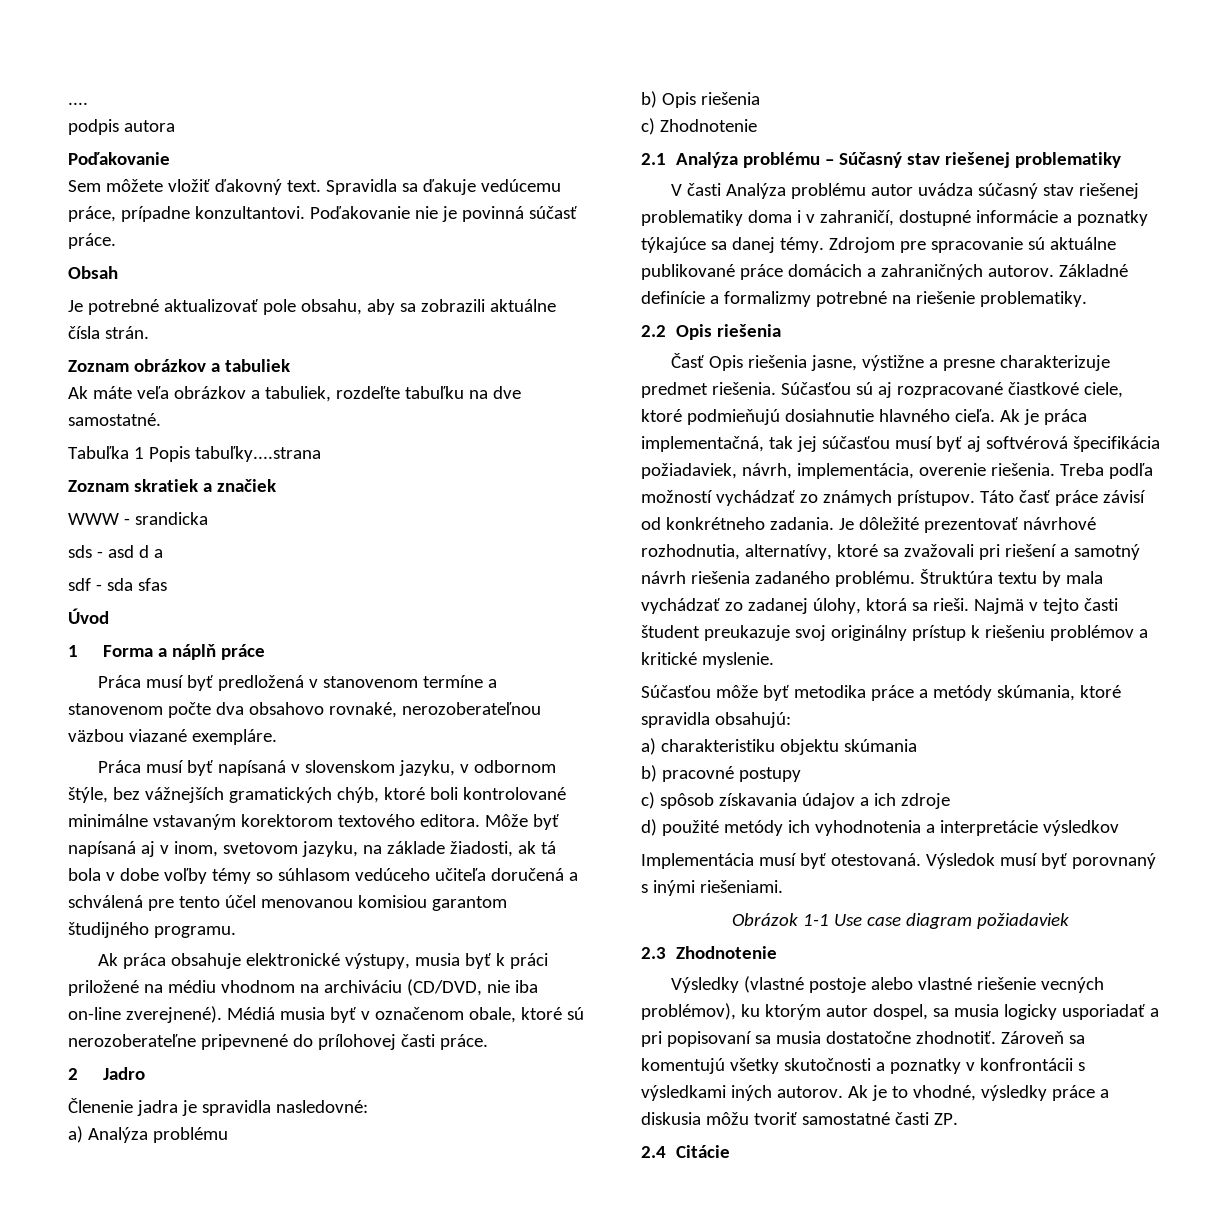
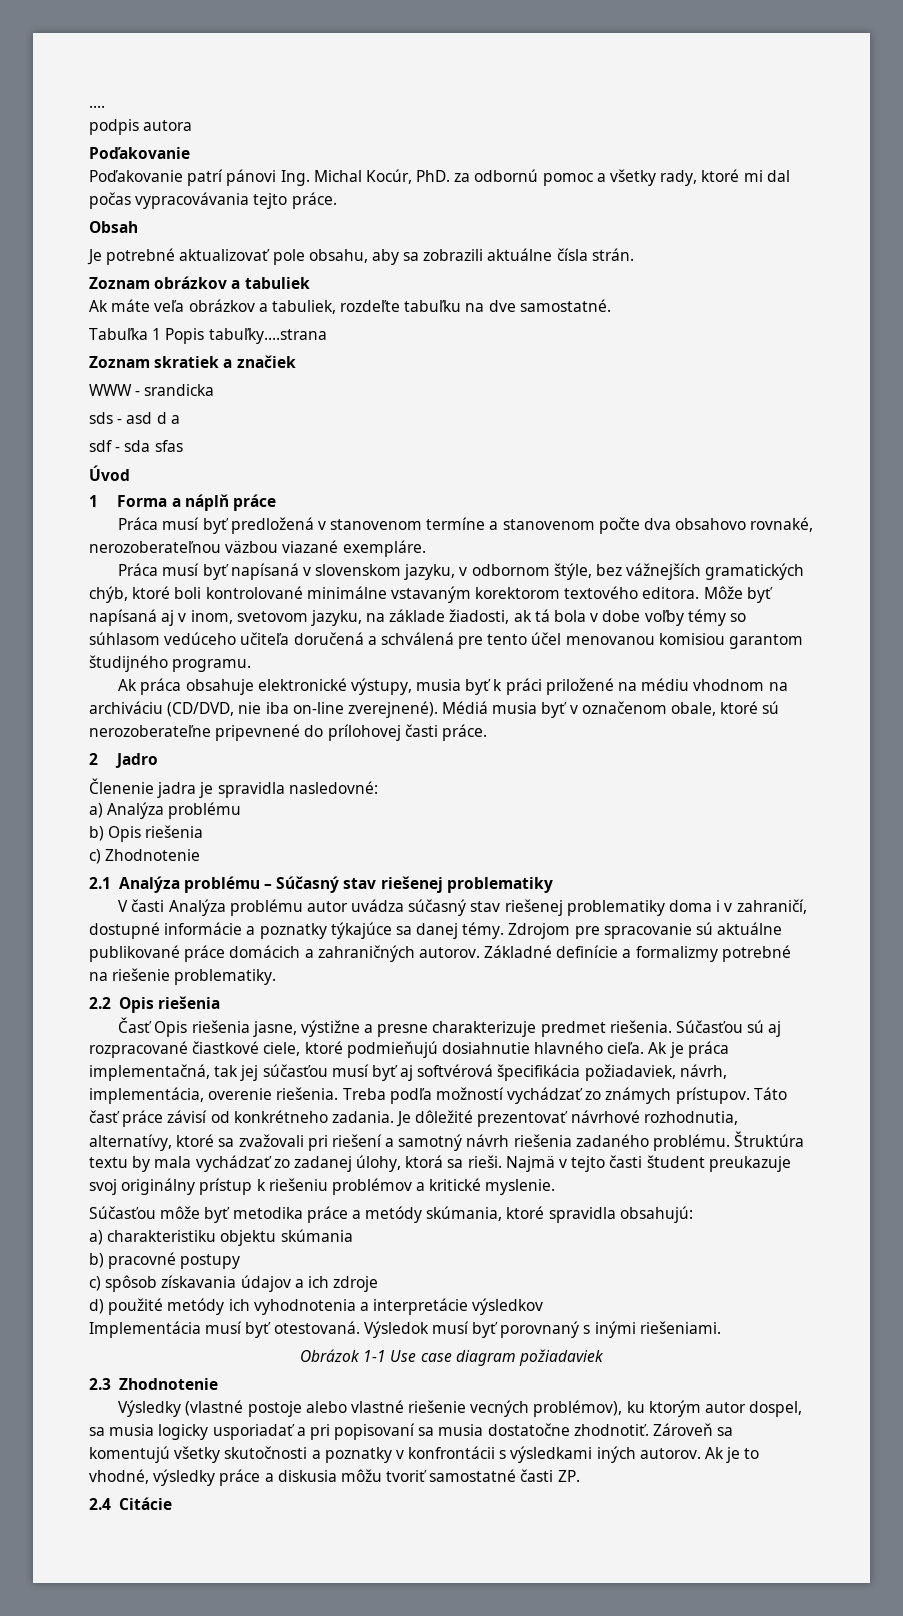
[68,179,561,195] [68,206,577,222] Sem môžete vložiť ďakovný text. Spravidla sa ďakuje vedúcemu práce, prípadne konzultantovi. Poďakovanie nie je povinná súčasť -> [89,169,790,186] [89,192,288,209] Poďakovanie patrí pánovi Ing. Michal Kocúr, PhD. za odbornú pomoc a všetky rady, ktoré mi dal počas vypracovávania tejto

